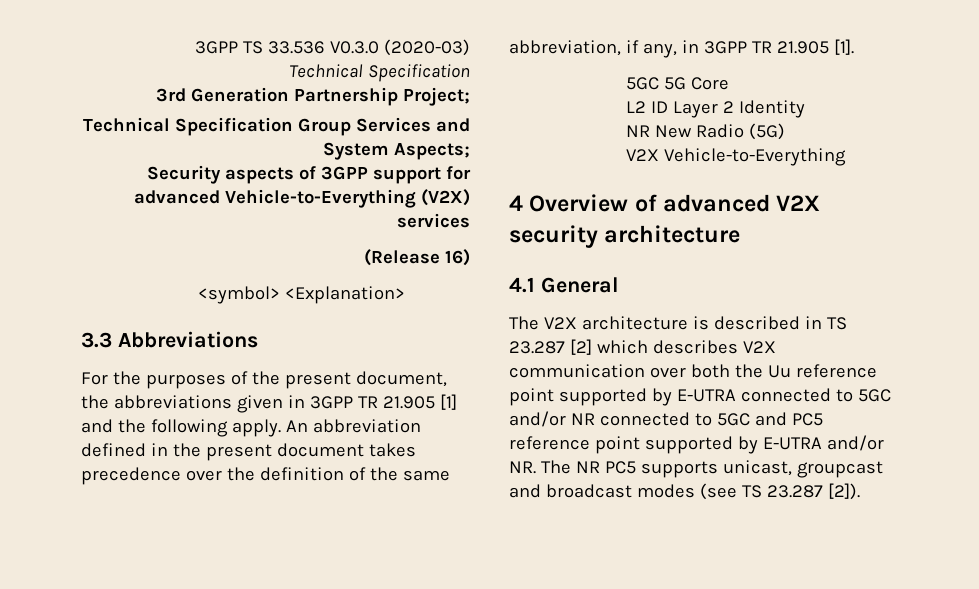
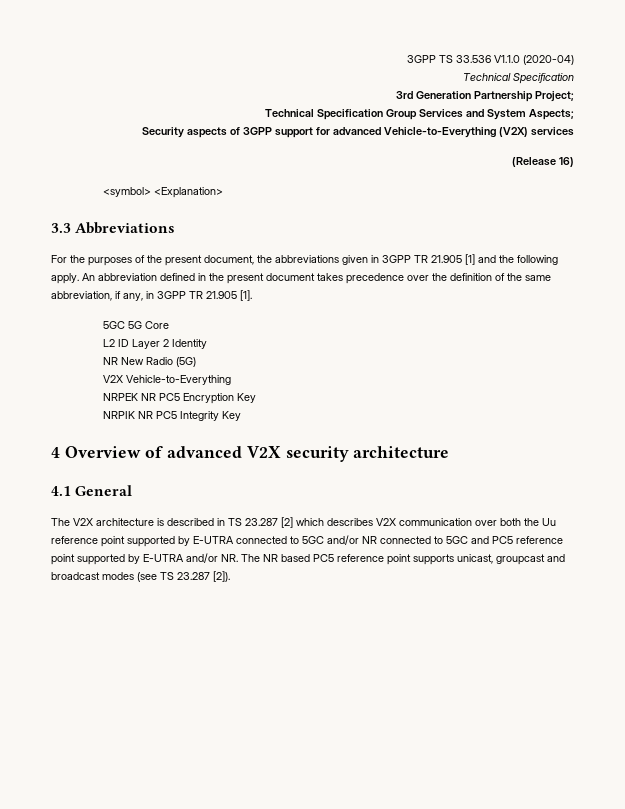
[330,39,470,56] V0.3.0 (2020-03) -> [494,55,574,65] V1.1.0 (2020-04)
(846, 157) none -> [102,393,256,404] [102,411,241,421] // NRPEK NR PC5 Encryption Key // NRPIK NR PC5 Integrity Key
[604,461,636,474] PC5 -> [281,554,411,565] based PC5 reference point

